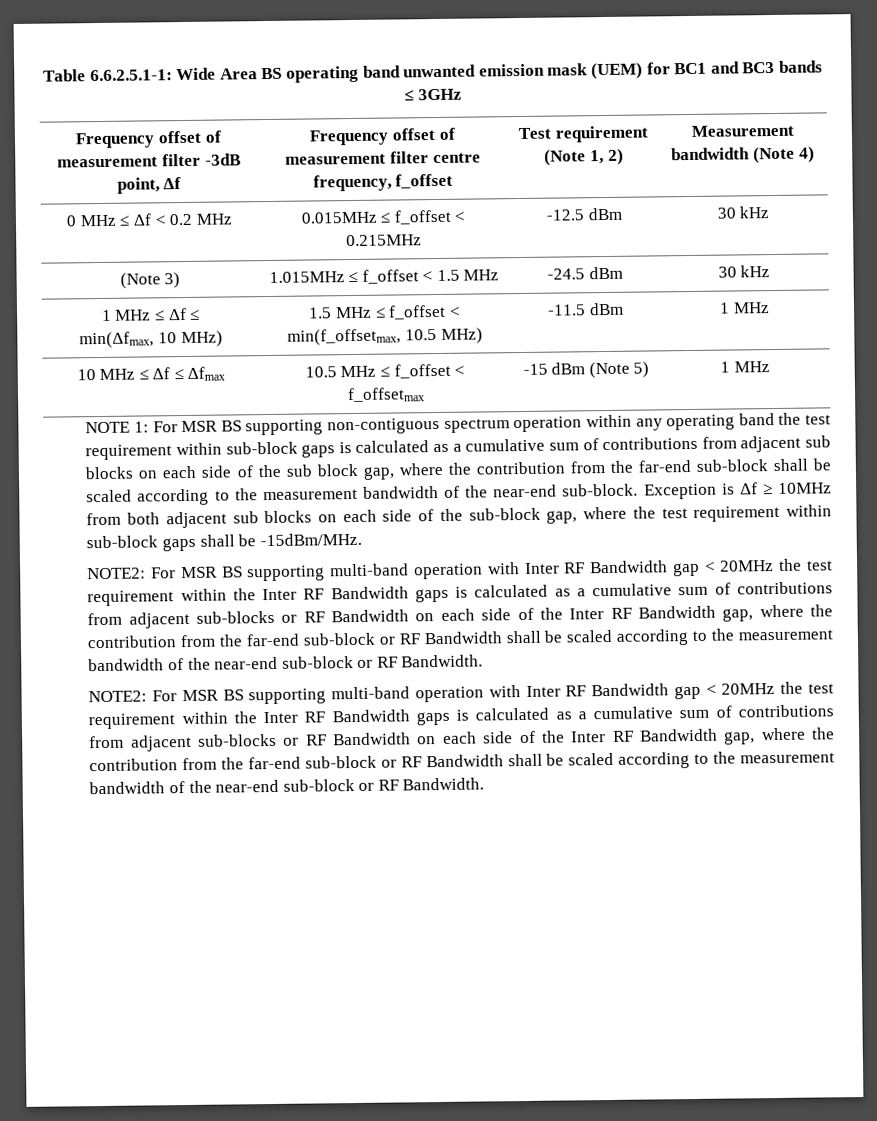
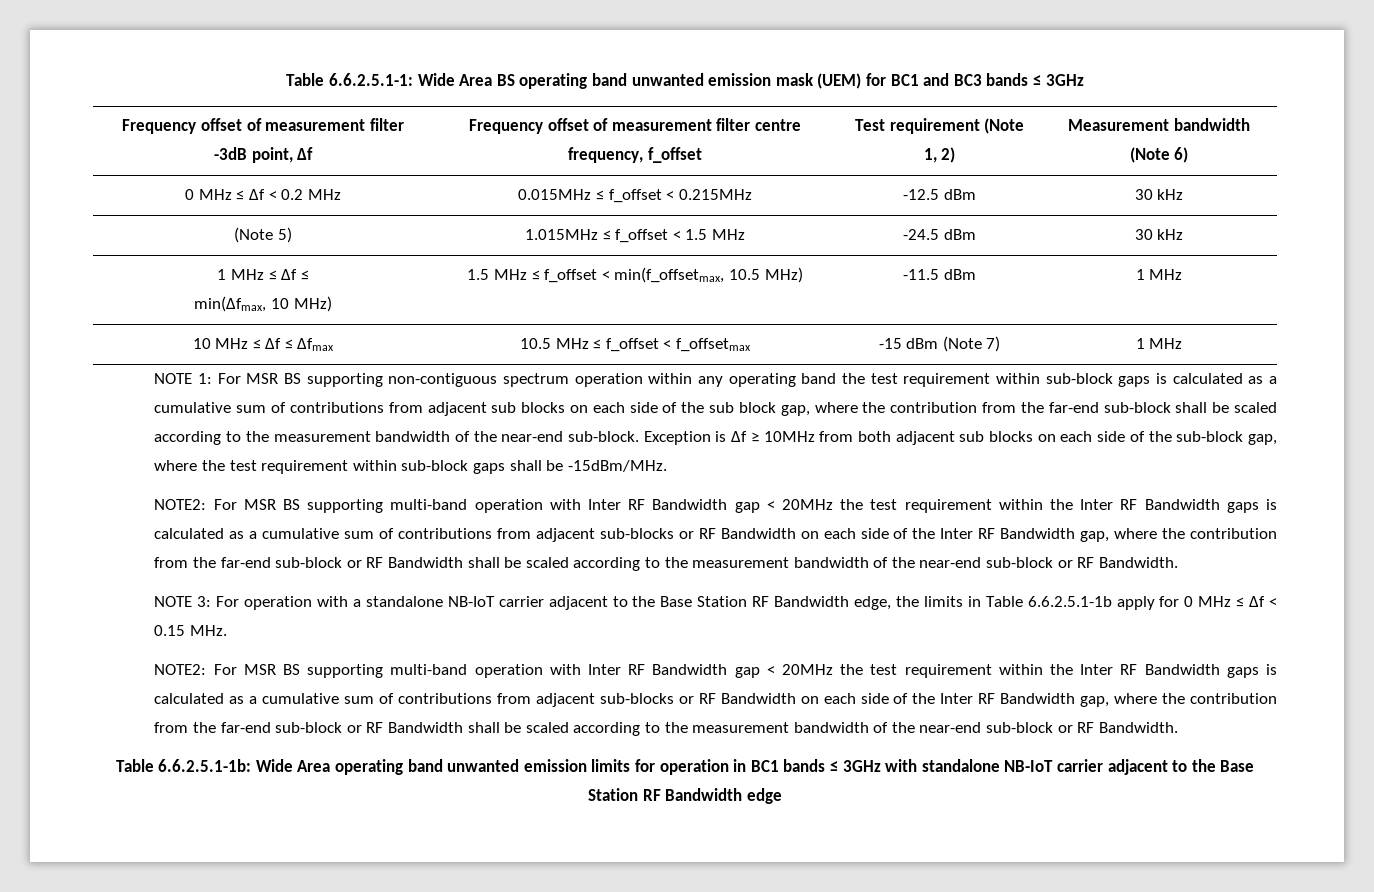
[798,146,815,163] 4) -> [1174,147,1189,163] 6)
[164,272,181,289] 3) -> [277,227,292,243] 5)
[633,361,650,378] 5) -> [986,336,1001,352] 7)
(484, 661) none -> [154,596,1277,610] [154,625,228,636] // NOTE 3: For operation with a standalone NB-IoT carrier adjacent to the Base Station RF Bandwidth edge, the limits in Table 6.6.2.5.1-1b apply for 0 MHz ≤ Δf < 0.15 MHz.
(485, 784) none -> [115,759,1255,775] [588,788,782,804] // Table 6.6.2.5.1-1b: Wide Area operating band unwanted emission limits for operation in BC1 bands ≤ 3GHz with standalone NB-IoT carrier adjacent to the Base Station RF Bandwidth edge

